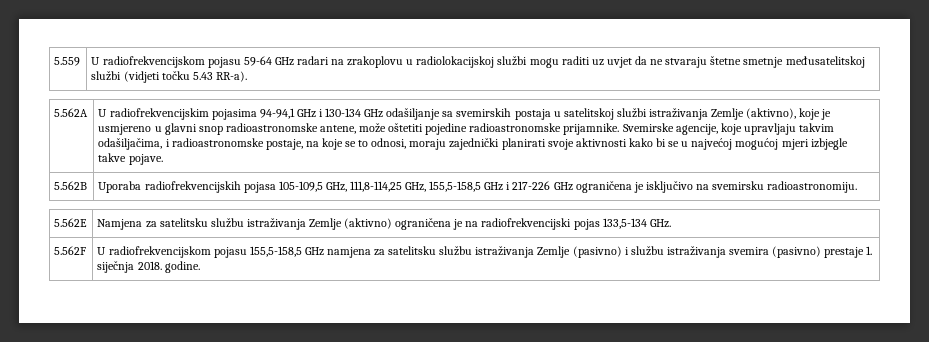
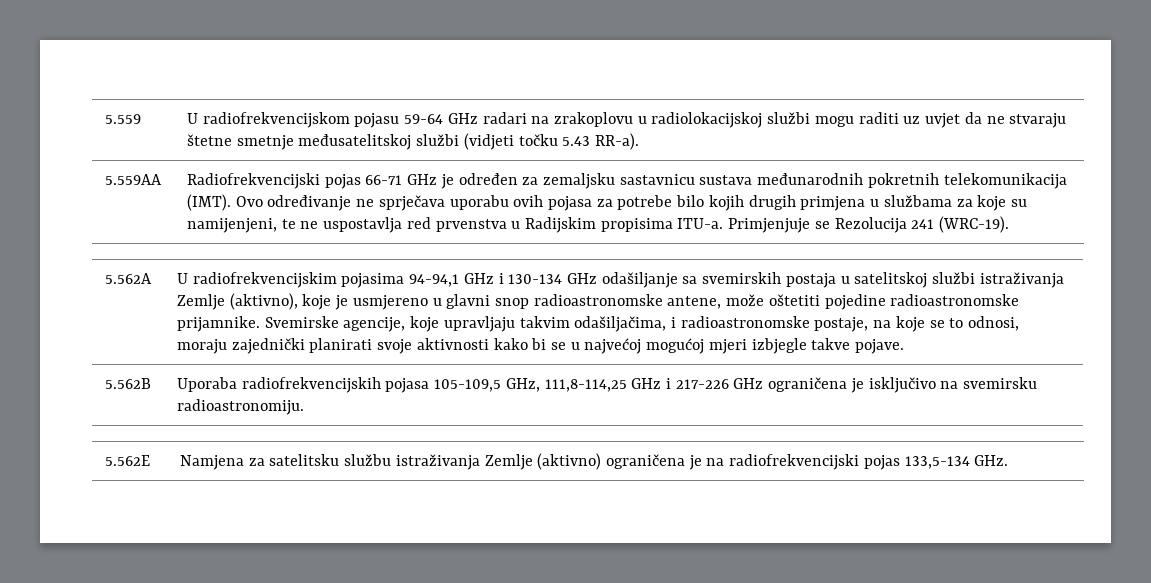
(247, 76) none -> [104,174,162,185] [186,173,1067,189] [186,194,1027,211] [186,216,1010,233] // 5.559AA | Radiofrekvencijski pojas 66-71 GHz je određen za zemaljsku sastavnicu sustava međunarodnih pokretnih telekomunikacija (IMT). Ovo određivanje ne sprječava uporabu ovih pojasa za potrebe bilo kojih drugih primjena u službama za koje su namijenjeni, te ne uspostavlja red prvenstva u Radijskim propisima ITU-a. Primjenjuje se Rezolucija 241 (WRC-19).
[405,181,482,192] GHz, 155,5-158,5 -> (627, 385) none
[54,246,87,255] [97,246,873,258] [97,261,200,273] // 5.562F | U radiofrekvencijskom pojasu 155,5-158,5 GHz namjena za satelitsku službu istraživanja Zemlje (pasivno) i službu istraživanja svemira (pasivno) prestaje 1. siječnja 2018. godine. -> (1009, 460) none

